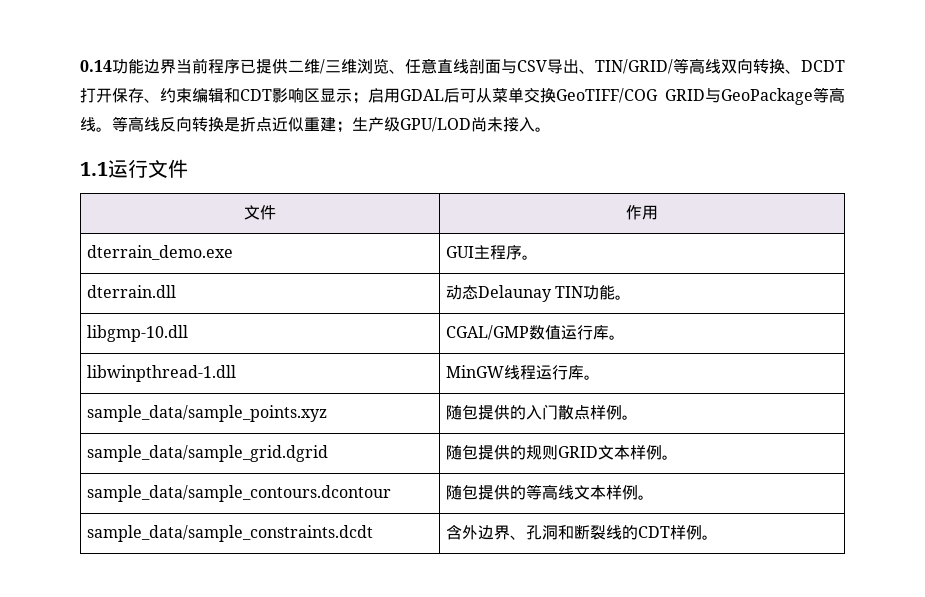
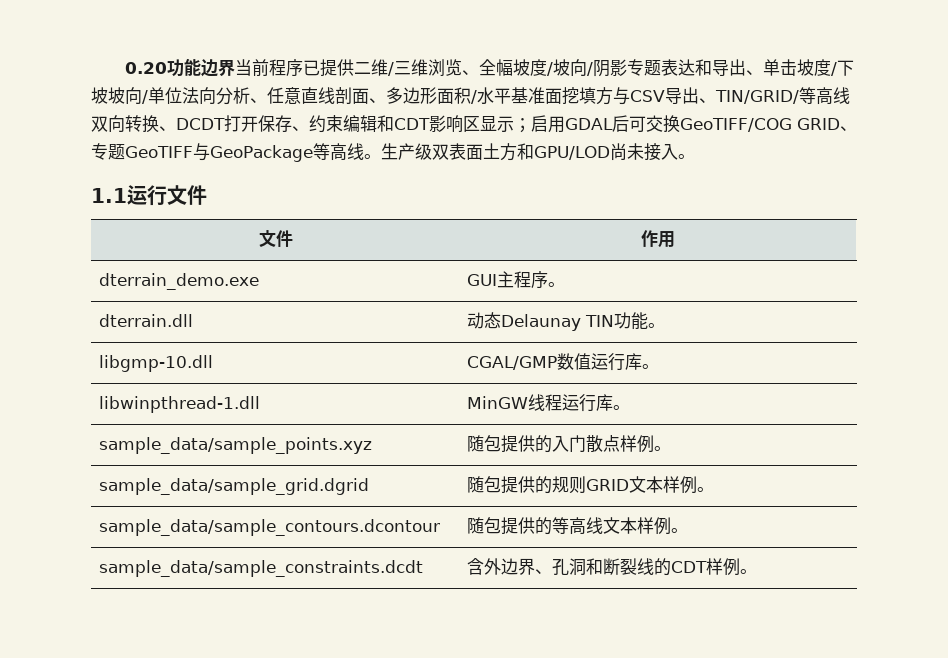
[80,60,112,72] 0.14 -> [125,62,168,74] 0.20
[405,58,501,74] 任意直线剖面 -> [479,59,855,77] [91,87,613,105] 全幅坡度/坡向/阴影专题表达和导出、单击坡度/下坡坡向/单位法向分析、任意直线剖面、多边形面积/水平基准面挖填方
[476,87,524,103] 从菜单 -> (646, 124) none
(705, 95) none -> [840,126,857,131] [91,143,193,160] 、专题GeoTIFF
[112,116,400,133] 等高线反向转换是折点近似重建；生产级 -> [380,143,534,161] 生产级双表面土方和

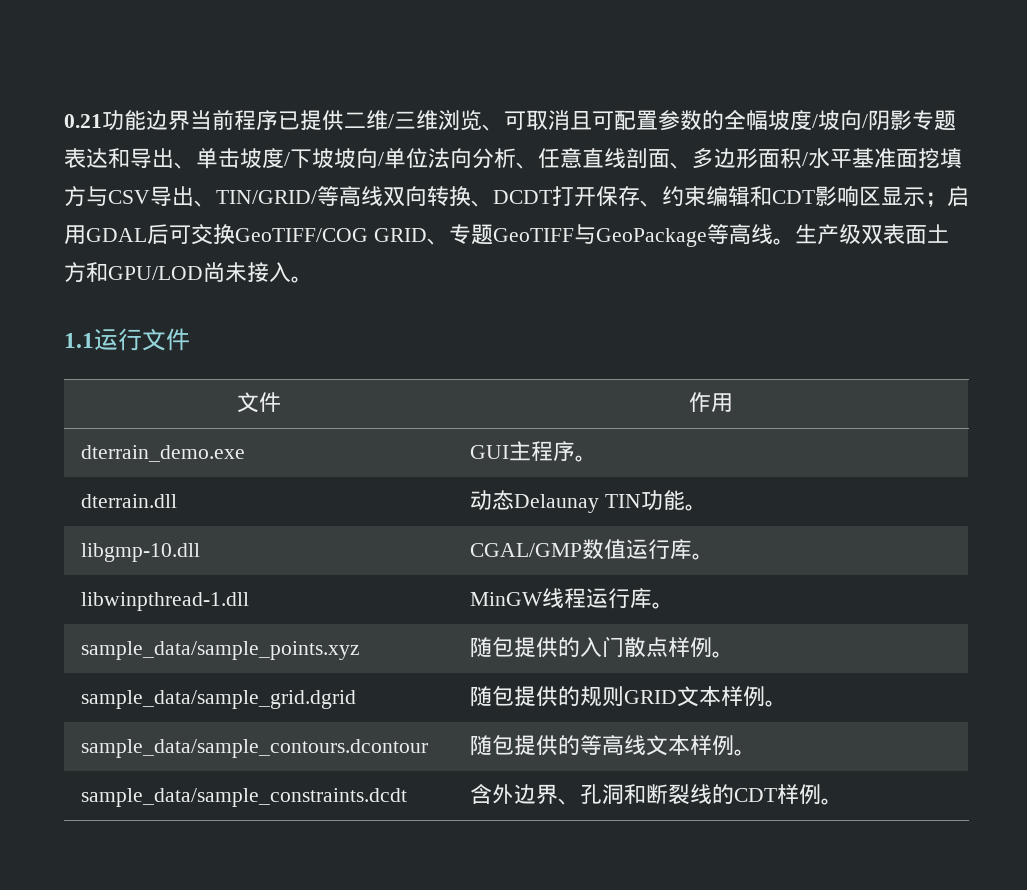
[125,62,168,74] 0.20 -> [64,114,102,128] 0.21
(480, 72) none -> [504,110,724,131] 可取消且可配置参数的

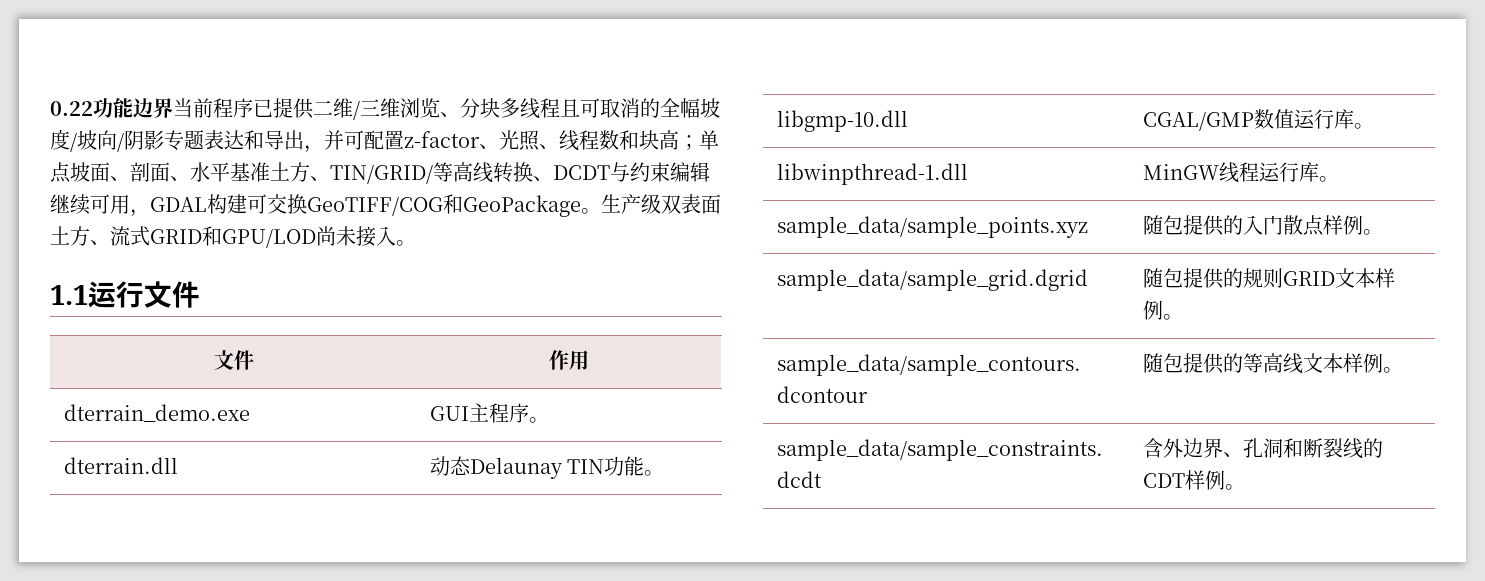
[64,114,102,128] 0.21 -> [50,101,93,116] 0.22
[504,110,702,131] 可取消且可配置参数 -> [460,98,640,119] 分块多线程且可取消
[174,147,962,169] [64,186,194,206] 、单击坡度/下坡坡向/单位法向分析、任意直线剖面、多边形面积/水平基准面挖填方与CSV导出 -> [304,130,719,153] [50,162,310,183] ，并可配置z-factor、光照、线程数和块高；单点坡面、剖面、水平基准土方
[383,186,427,207] 双向 -> (493, 172) none
[552,185,969,207] [64,224,773,247] 打开保存、约束编辑和CDT影响区显示；启用GDAL后可交换GeoTIFF/COG GRID、专题GeoTIFF与GeoPackage等高线 -> [610,162,710,182] [50,194,581,217] 与约束编辑继续可用，GDAL构建可交换GeoTIFF/COG和GeoPackage
(86, 272) none -> [90,226,202,246] 、流式GRID

